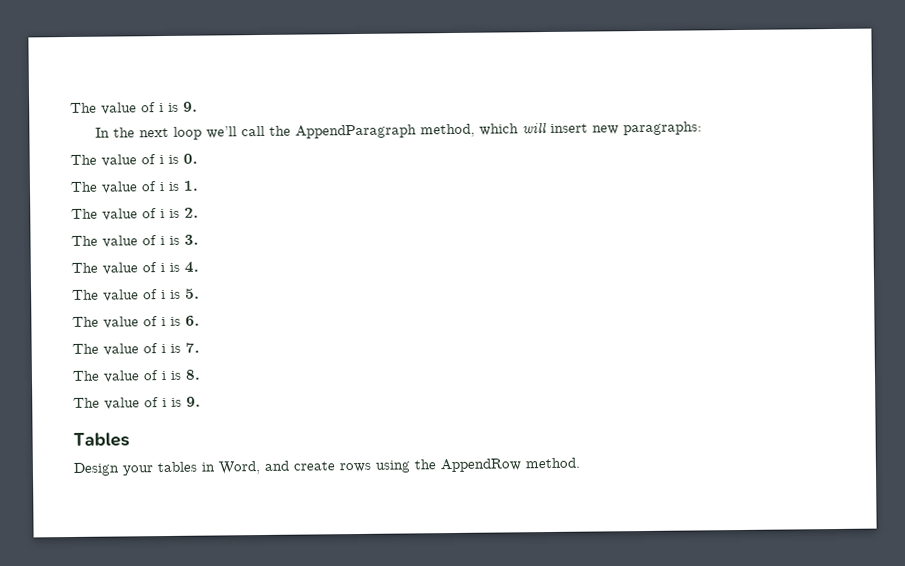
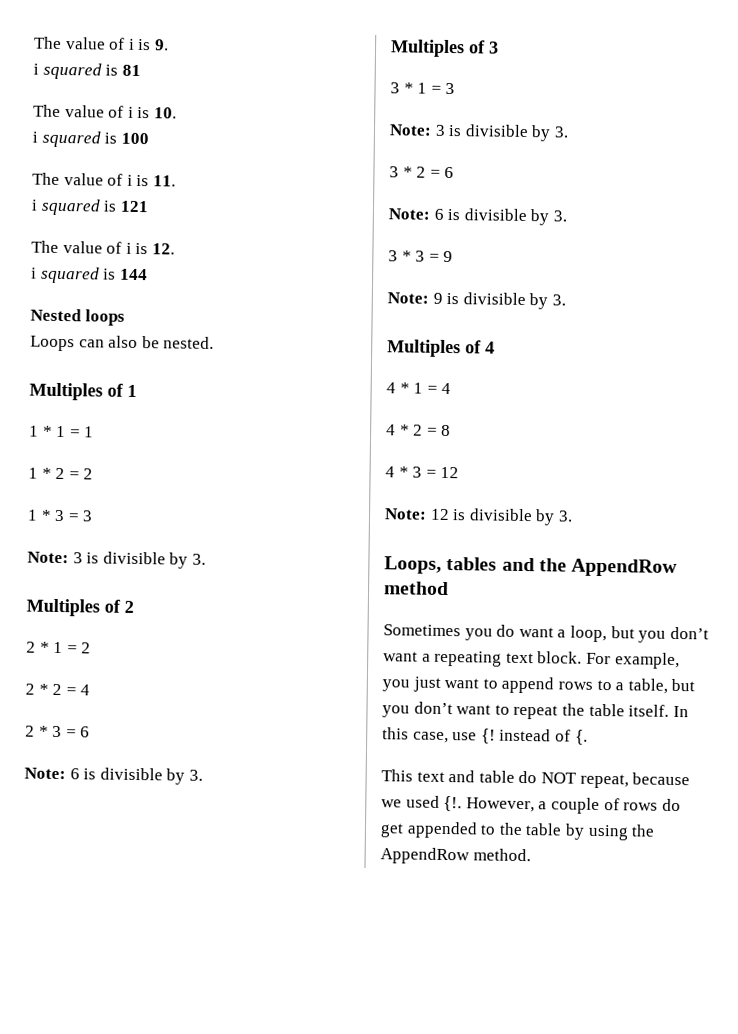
[70,101,198,115] [94,121,702,140] [70,153,198,167] [70,180,199,194] [71,207,199,221] [71,234,199,248] [71,261,199,275] [72,288,200,302] [72,315,200,329] [72,342,200,356] [72,369,200,383] [73,396,201,410] [73,432,130,447] [73,460,371,476] The value of i is 9. // In the next loop we’ll call the AppendParagraph method, which will insert new paragraphs: // The value of i is 0. // The value of i is 1. // The value of i is 2. // The value of i is 3. // The value of i is 4. // The value of i is 5. // The value of i is 6. // The value of i is 7. // The value of i is 8. // The value of i is 9. // Tables // Design your tables in Word, and create rows -> [34,36,169,51] [33,62,141,80] [33,104,177,119] [32,130,149,148] [32,172,176,187] [31,198,149,216] [31,240,175,255] [31,266,148,284] [30,308,125,326] [30,335,215,352] [29,382,137,401] [29,425,95,438] [28,467,94,480] [27,509,94,522] [27,551,206,569] [26,598,134,617] [26,641,92,654] [25,683,91,696] [25,725,91,738] [24,767,203,785] [390,39,499,58] [390,82,456,95] [389,124,569,142] [389,166,455,179] [388,208,567,226] [388,250,454,263] [387,292,566,310] [387,339,495,358] [386,382,452,395] [386,424,452,437] [385,466,460,479] [384,508,573,526] [384,556,678,577] [384,581,449,596] [383,624,709,643] [383,650,680,670] [382,676,696,694] [382,701,689,720] [382,727,588,745] [381,769,691,789] [381,795,681,814] [380,821,585,840] The value of i is 9. // i squared is 81 // The value of i is 10. // i squared is 100 // The value of i is 11. // i squared is 121 // The value of i is 12. // i squared is 144 // Nested loops // Loops can also be nested. // Multiples of 1 // 1 * 1 = 1 // 1 * 2 = 2 // 1 * 3 = 3 // Note: 3 is divisible by 3. // Multiples of 2 // 2 * 1 = 2 // 2 * 2 = 4 // 2 * 3 = 6 // Note: 6 is divisible by 3. // Multiples of 3 // 3 * 1 = 3 // Note: 3 is divisible by 3. // 3 * 2 = 6 // Note: 6 is divisible by 3. // 3 * 3 = 9 // Note: 9 is divisible by 3. // Multiples of 4 // 4 * 1 = 4 // 4 * 2 = 8 // 4 * 3 = 12 // Note: 12 is divisible by 3. // Loops, tables and the AppendRow method // Sometimes you do want a loop, but you don’t want a repeating text block. For example, you just want to append rows to a table, but you don’t want to repeat the table itself. In this case, use {! instead of {. // This text and table do NOT repeat, because we used {!. However, a couple of rows do get appended to the table by

